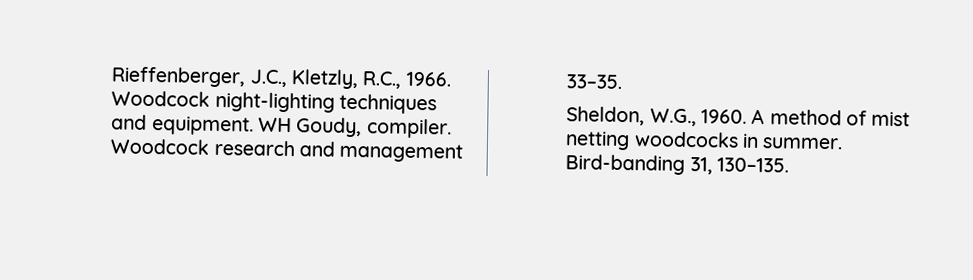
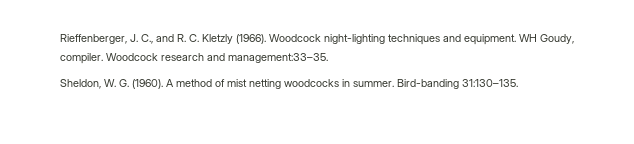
[249,69,451,90] J.C., Kletzly, R.C., 1966. -> [129,34,266,44] J. C., and R. C. Kletzly (1966).
[339,142,464,163] [566,74,623,90] management 33–35. -> [227,53,328,63] management:33–35.
[649,108,747,127] W.G., 1960. -> [103,79,163,89] W. G. (1960).
[689,157,789,175] 31, 130–135. -> [461,79,518,87] 31:130–135.

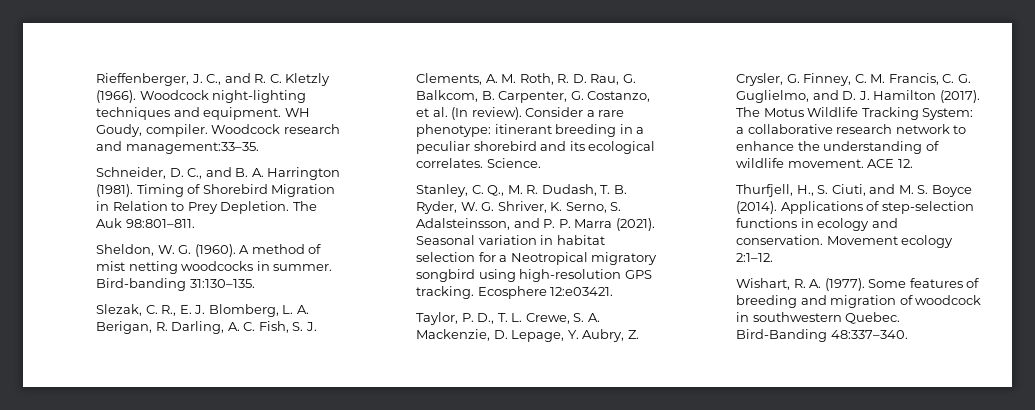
(328, 58) none -> [96,167,341,180] [96,184,336,197] [96,201,317,214] [96,218,195,228] // Schneider, D. C., and B. A. Harrington (1981). Timing of Shorebird Migration in Relation to Prey Depletion. The Auk 98:801–811.
(518, 83) none -> [96,304,309,317] [96,321,317,334] [416,73,636,85] [416,90,651,103] [416,107,625,120] [416,124,645,137] [416,141,656,154] [416,158,541,168] [416,184,627,197] [416,201,622,214] [416,218,655,231] [416,235,605,245] [416,252,658,265] [416,269,652,282] [416,286,614,299] [416,312,600,325] [416,329,639,342] [736,73,971,86] [736,90,980,103] [736,107,974,120] [736,124,967,134] [736,141,939,154] [736,158,913,168] [736,184,972,197] [736,201,974,214] [736,218,898,231] [736,235,954,248] [736,253,774,262] [736,278,980,291] [736,295,982,308] [736,312,901,324] [736,329,908,342] // Slezak, C. R., E. J. Blomberg, L. A. Berigan, R. Darling, A. C. Fish, S. J. Clements, A. M. Roth, R. D. Rau, G. Balkcom, B. Carpenter, G. Costanzo, et al. (In review). Consider a rare phenotype: itinerant breeding in a peculiar shorebird and its ecological correlates. Science. // Stanley, C. Q., M. R. Dudash, T. B. Ryder, W. G. Shriver, K. Serno, S. Adalsteinsson, and P. P. Marra (2021). Seasonal variation in habitat selection for a Neotropical migratory songbird using high-resolution GPS tracking. Ecosphere 12:e03421. // Taylor, P. D., T. L. Crewe, S. A. Mackenzie, D. Lepage, Y. Aubry, Z. Crysler, G. Finney, C. M. Francis, C. G. Guglielmo, and D. J. Hamilton (2017). The Motus Wildlife Tracking System: a collaborative research network to enhance the understanding of wildlife movement. ACE 12. // Thurfjell, H., S. Ciuti, and M. S. Boyce (2014). Applications of step-selection functions in ecology and conservation. Movement ecology 2:1–12. // Wishart, R. A. (1977). Some features of breeding and migration of woodcock in southwestern Quebec. Bird-Banding 48:337–340.

